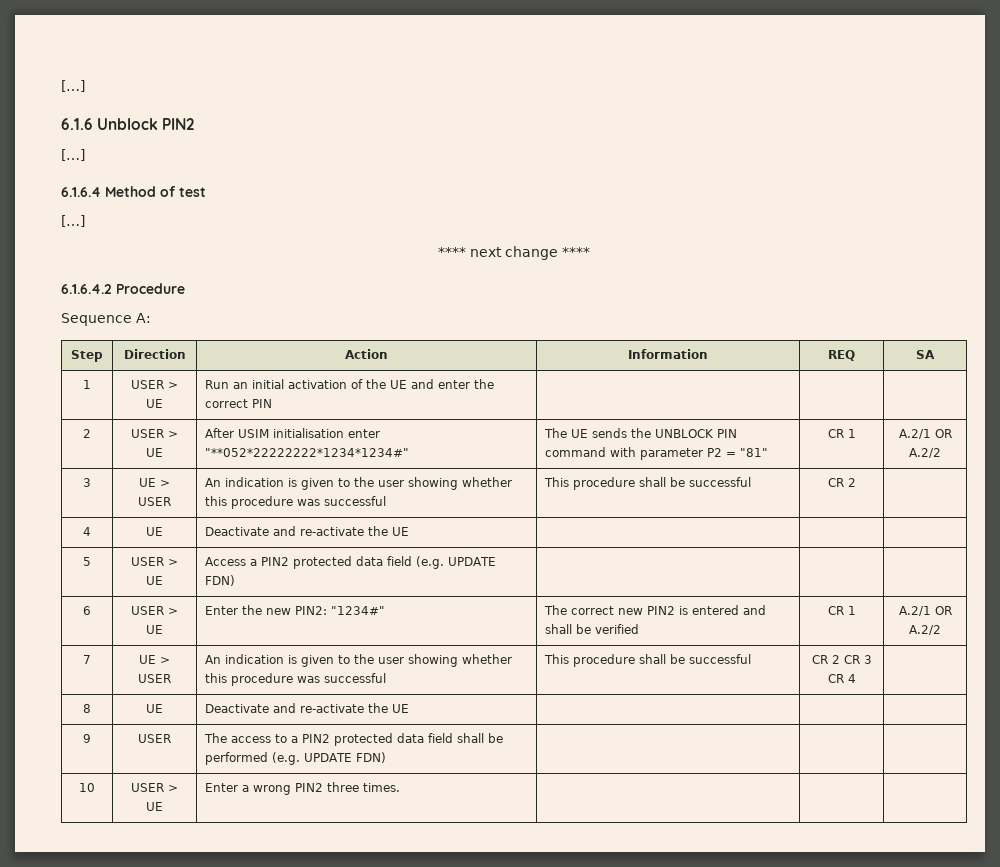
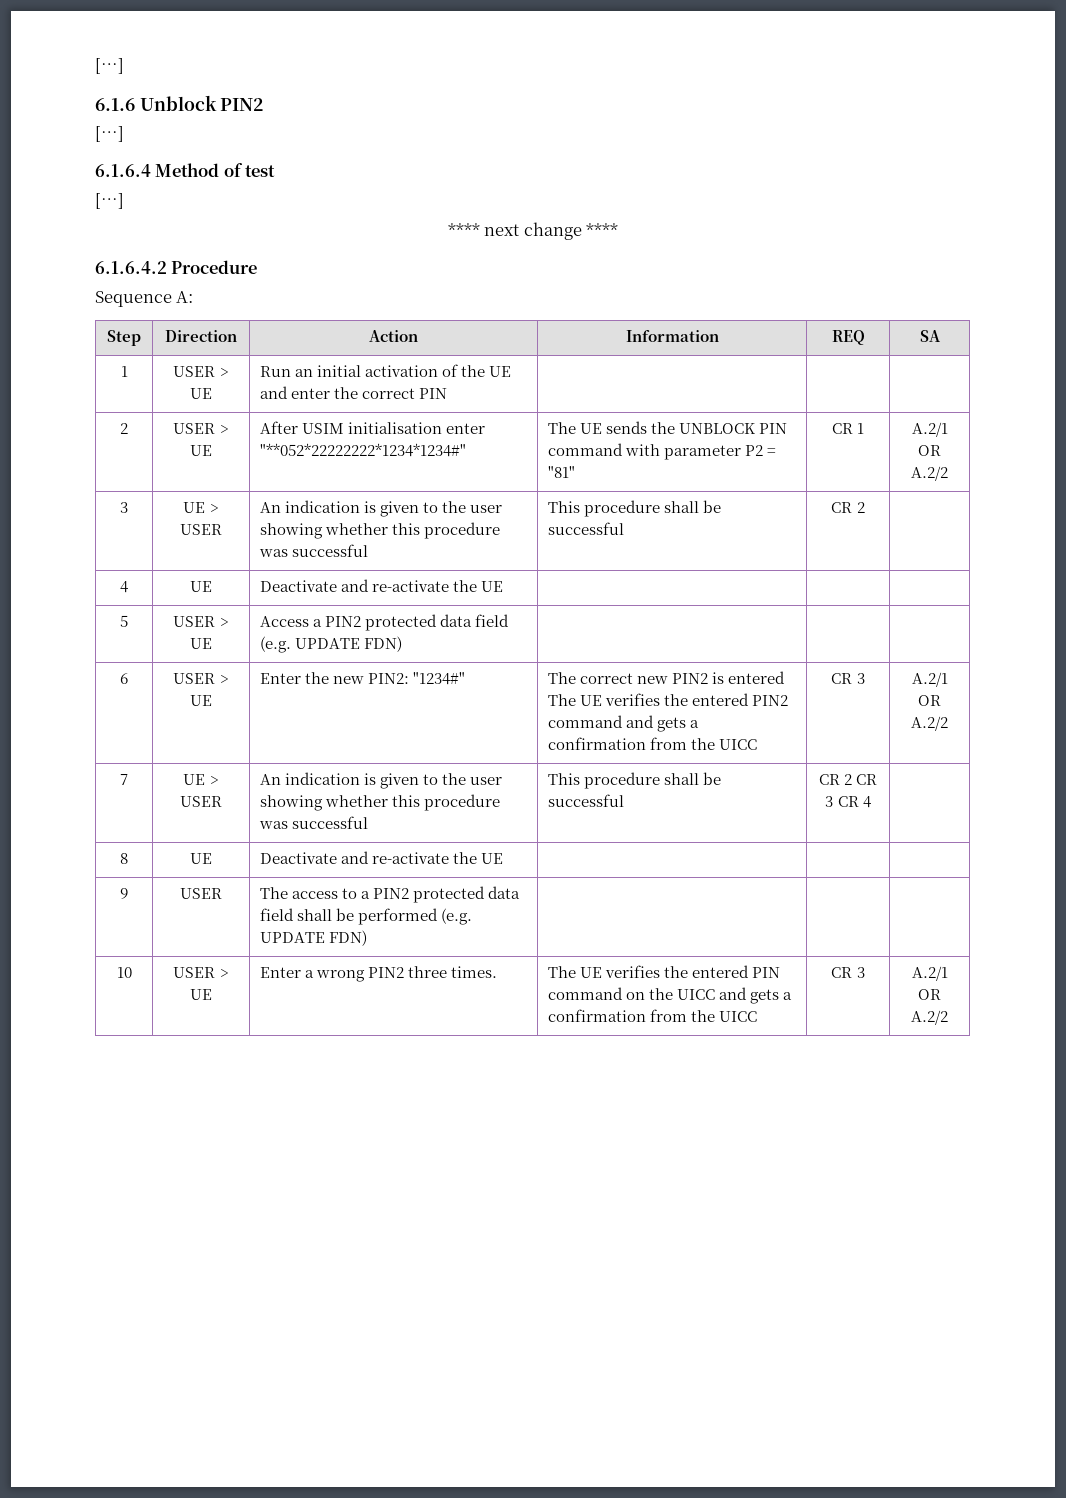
[743,605,767,615] [545,624,640,634] [827,606,856,615] and shall be verified | CR 1 -> [548,693,789,706] [548,715,700,732] [548,737,758,750] [831,673,865,684] The UE verifies the entered PIN2 command and gets a confirmation from the UICC | CR 3
(401, 787) | | -> [548,965,781,978] [548,987,793,1004] [548,1009,758,1022] [831,967,865,978] [911,966,948,981] [918,989,941,1000] [911,1010,948,1025] The UE verifies the entered PIN command on the UICC and gets a confirmation from the UICC | CR 3 | A.2/1 OR A.2/2

